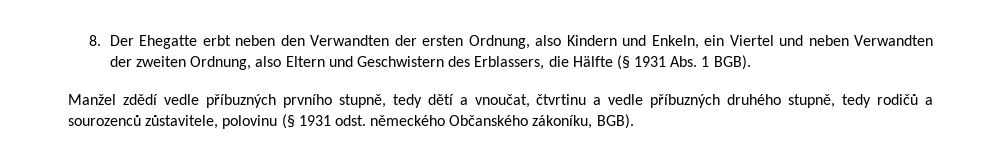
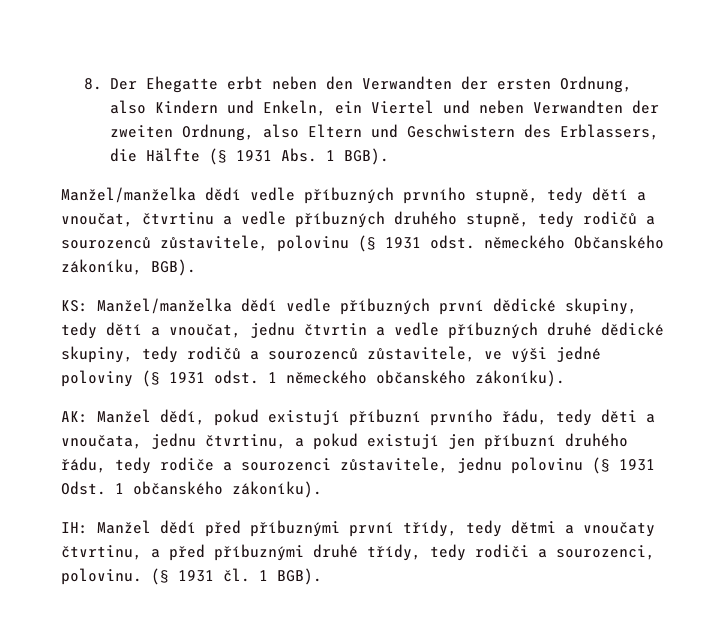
[68,94,158,105] Manžel zdědí -> [61,187,241,203] Manžel/manželka dědí
(634, 121) none -> [61,298,637,315] [61,322,664,339] [61,346,601,363] [61,370,565,387] [61,409,655,426] [61,433,628,450] [61,457,655,474] [61,481,322,498] [61,520,655,537] [61,544,655,561] [61,568,322,585] // KS: Manžel/manželka dědí vedle příbuzných první dědické skupiny, tedy dětí a vnoučat, jednu čtvrtin a vedle příbuzných druhé dědické skupiny, tedy rodičů a sourozenců zůstavitele, ve výši jedné poloviny (§ 1931 odst. 1 německého občanského zákoníku). // AK: Manžel dědí, pokud existují příbuzní prvního řádu, tedy děti a vnoučata, jednu čtvrtinu, a pokud existují jen příbuzní druhého řádu, tedy rodiče a sourozenci zůstavitele, jednu polovinu (§ 1931 Odst. 1 občanského zákoníku). // IH: Manžel dědí před příbuznými první třídy, tedy dětmi a vnoučaty čtvrtinu, a před příbuznými druhé třídy, tedy rodiči a sourozenci, polovinu. (§ 1931 čl. 1 BGB).

